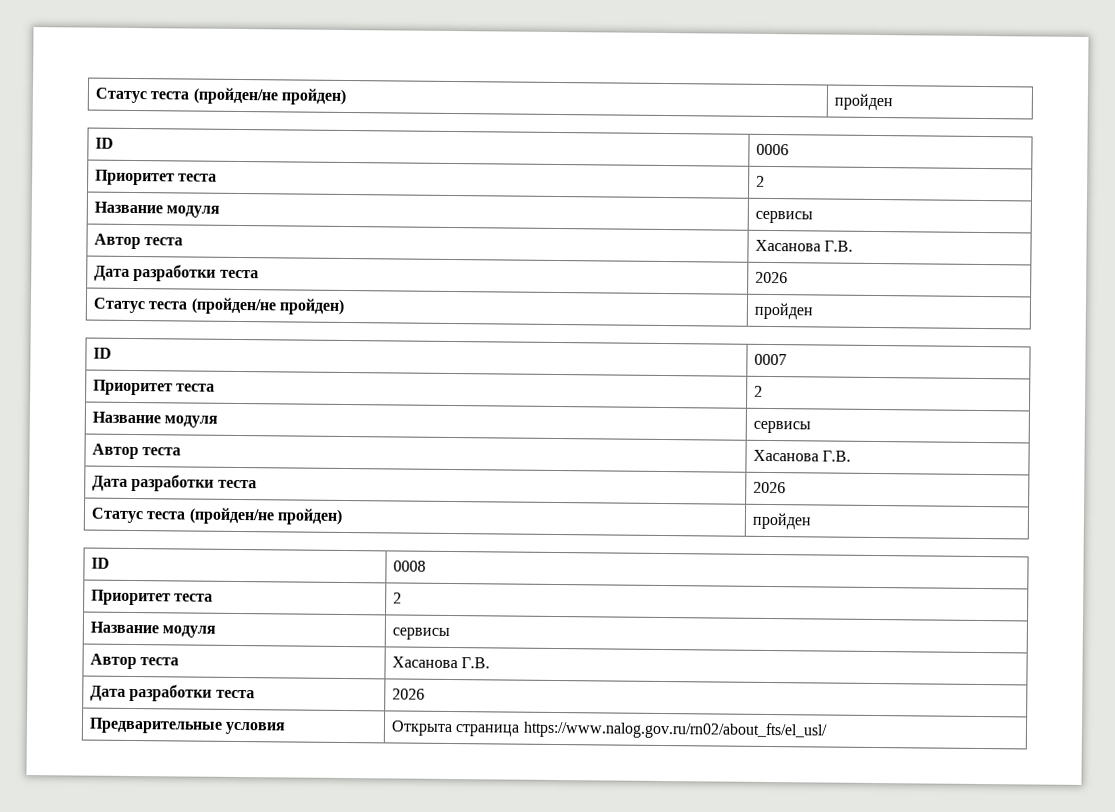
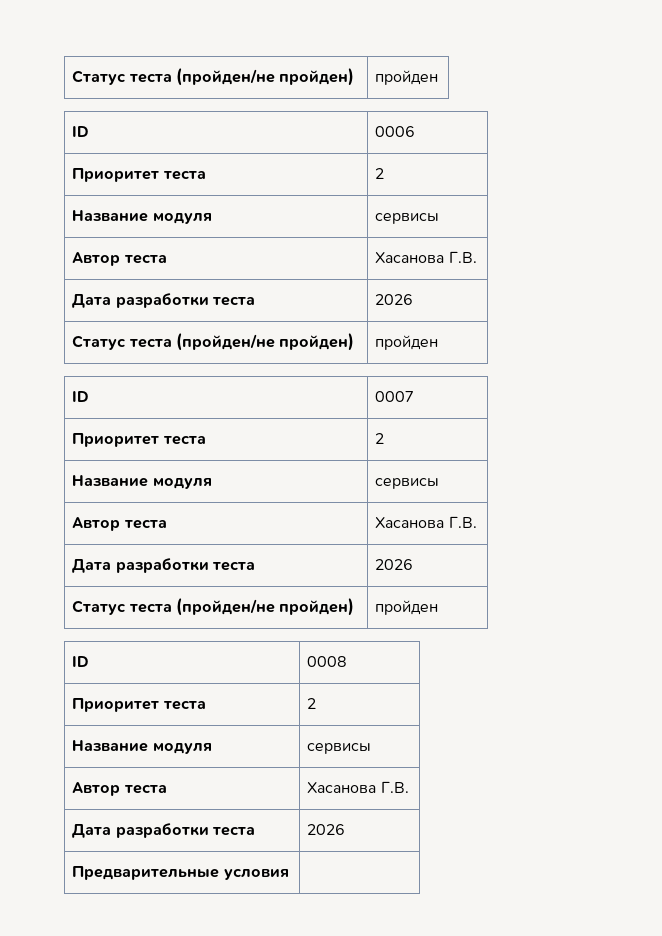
[391,720,828,740] Открыта страница https://www.nalog.gov.ru/rn02/about_fts/el_usl/ -> (289, 874) none

